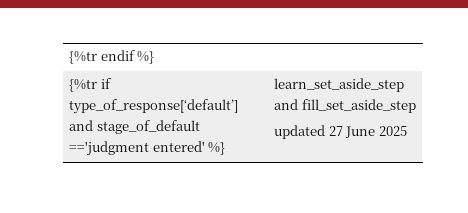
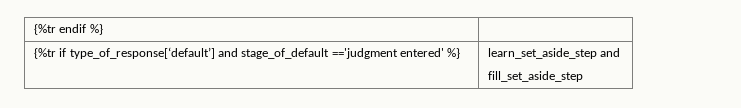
(298, 104) none -> (621, 52) //
[273,125,407,139] // updated 27 June 2025 -> (583, 76) none

